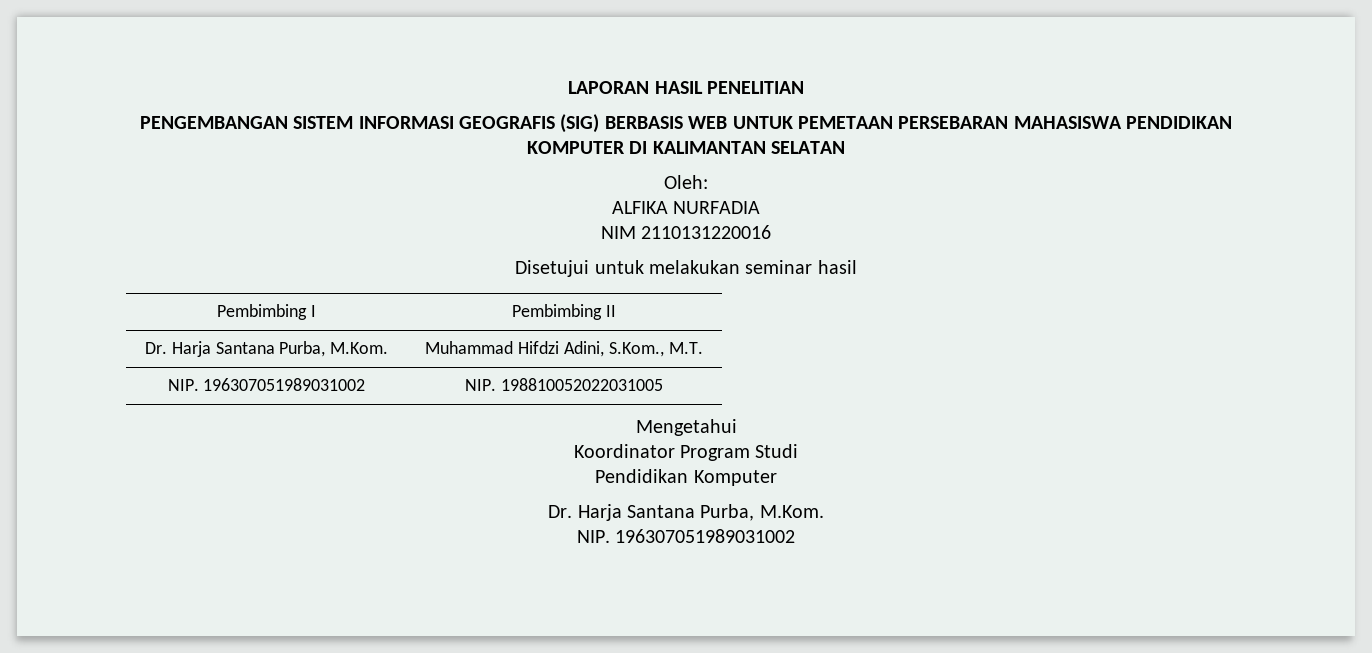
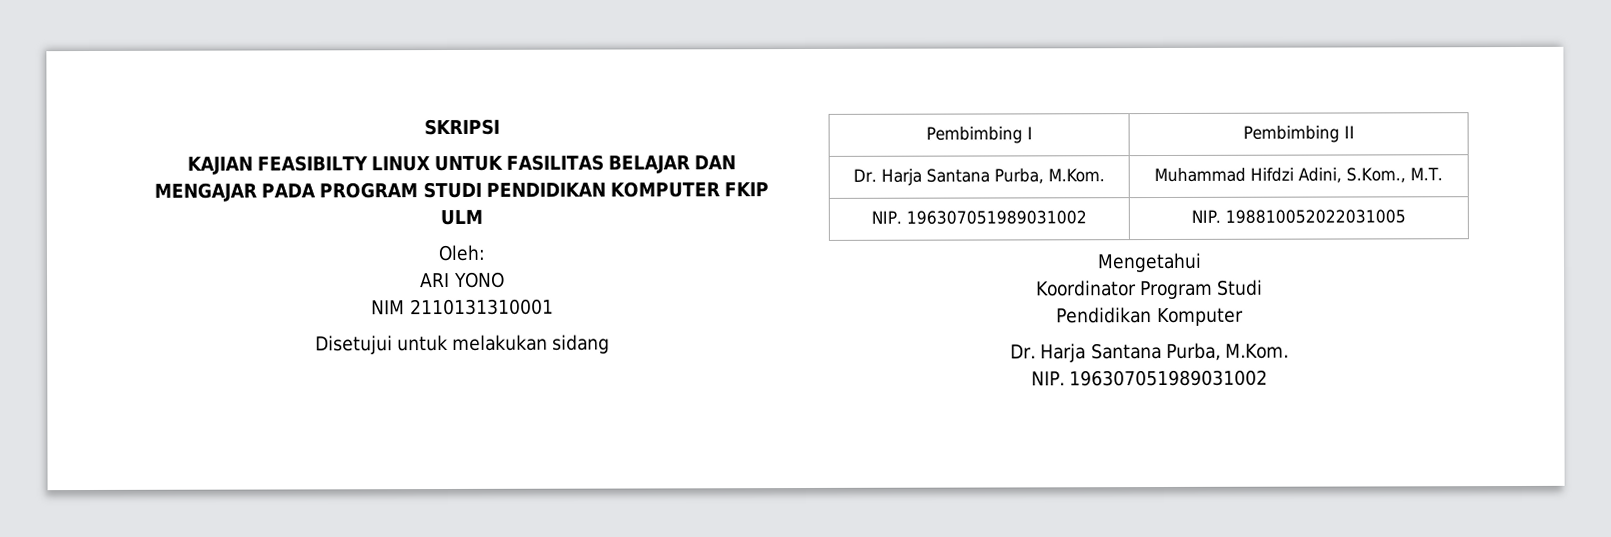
[568,81,804,94] [139,114,1233,133] [526,141,846,154] LAPORAN HASIL PENELITIAN // PENGEMBANGAN SISTEM INFORMASI GEOGRAFIS (SIG) BERBASIS WEB UNTUK PEMETAAN PERSEBARAN MAHASISWA PENDIDIKAN KOMPUTER DI KALIMANTAN SELATAN -> [423,118,500,136] [186,154,737,175] [154,181,769,202] [440,209,483,226] SKRIPSI // KAJIAN FEASIBILTY LINUX UNTUK FASILITAS BELAJAR DAN MENGAJAR PADA PROGRAM STUDI PENDIDIKAN KOMPUTER FKIP ULM
[611,201,761,214] ALFIKA NURFADIA -> [420,271,505,288] ARI YONO
[641,225,772,239] 2110131220016 -> [409,298,554,316] 2110131310001
[745,260,857,274] seminar hasil -> [552,334,611,354] sidang

